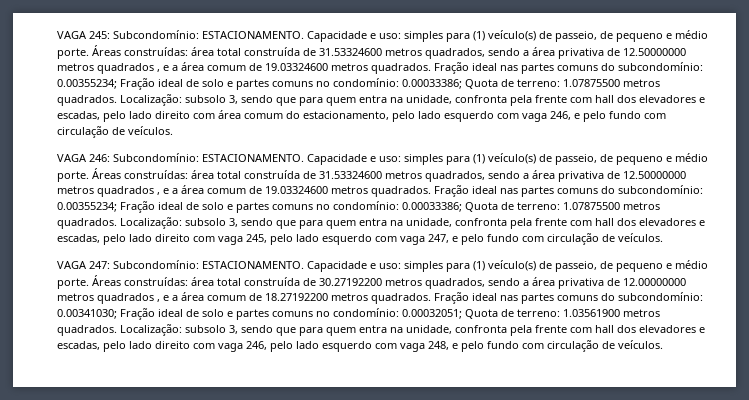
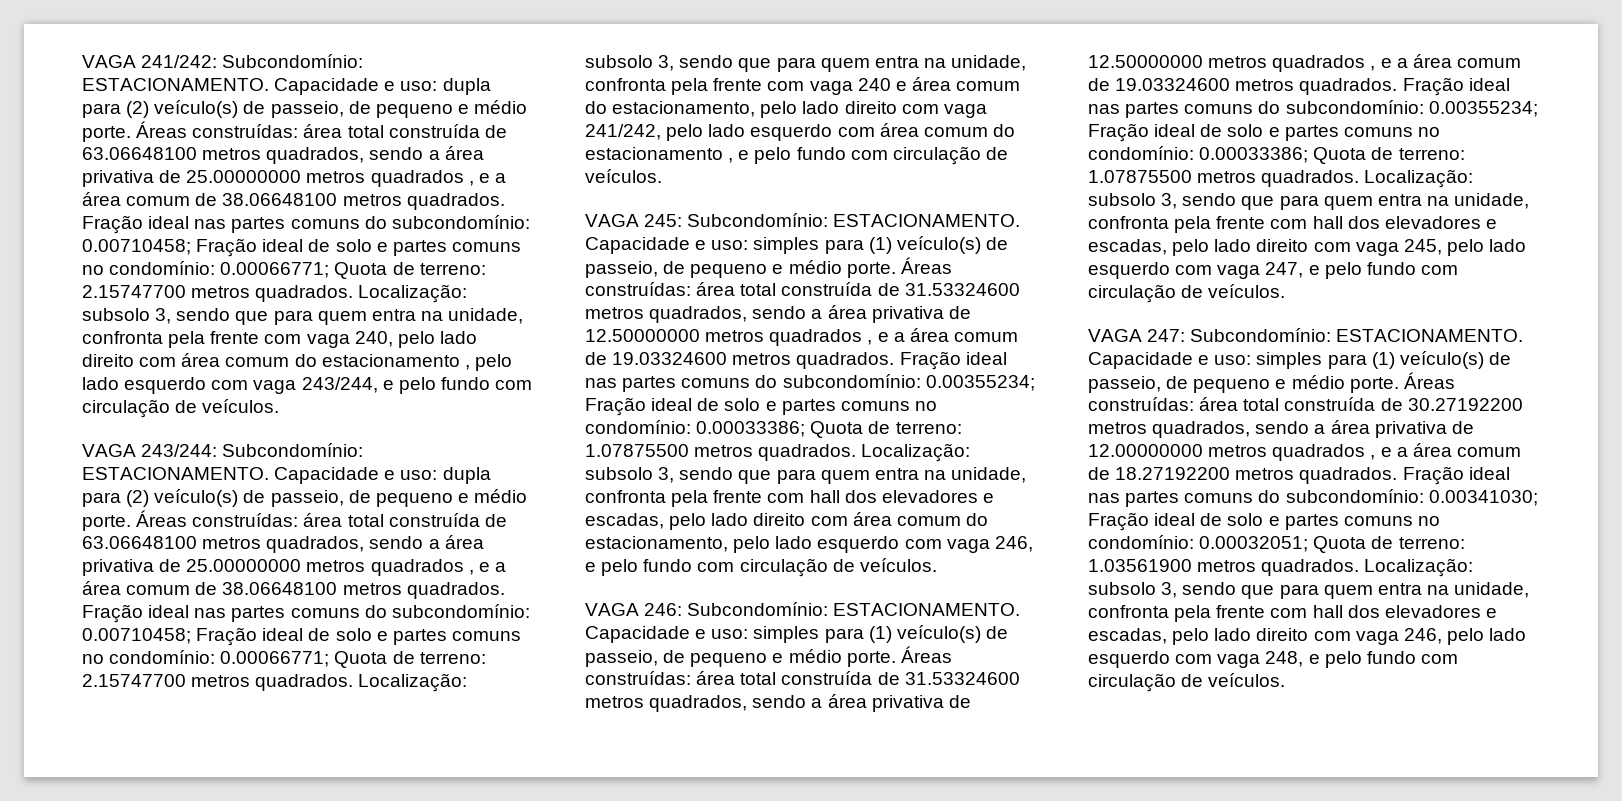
[57,31,87,39] VAGA -> [82,54,364,68] [82,78,491,95] [82,100,528,118] [82,121,507,142] [82,146,484,164] [82,170,506,187] [82,192,505,210] [82,215,530,234] [82,238,521,257] [82,261,486,279] [82,284,468,303] [82,308,524,325] [82,331,477,348] [82,353,512,371] [82,377,533,394] [82,399,280,418] [82,443,364,457] [82,467,491,484] [82,489,528,507] [82,510,507,531] [82,535,484,553] [82,559,506,576] [82,581,505,599] [82,604,530,623] [82,627,521,646] [82,650,486,668] [82,673,468,692] [585,55,1027,72] [585,77,1021,95] [585,101,987,118] [585,123,1015,141] [585,146,1008,165] [585,169,662,183] [585,214,639,227] VAGA 241/242: Subcondomínio: ESTACIONAMENTO. Capacidade e uso: dupla para (2) veículo(s) de passeio, de pequeno e médio porte. Áreas construídas: área total construída de 63.06648100 metros quadrados, sendo a área privativa de 25.00000000 metros quadrados , e a área comum de 38.06648100 metros quadrados. Fração ideal nas partes comuns do subcondomínio: 0.00710458; Fração ideal de solo e partes comuns no condomínio: 0.00066771; Quota de terreno: 2.15747700 metros quadrados. Localização: subsolo 3, sendo que para quem entra na unidade, confronta pela frente com vaga 240, pelo lado direito com área comum do estacionamento , pelo lado esquerdo com vaga 243/244, e pelo fundo com circulação de veículos. // VAGA 243/244: Subcondomínio: ESTACIONAMENTO. Capacidade e uso: dupla para (2) veículo(s) de passeio, de pequeno e médio porte. Áreas construídas: área total construída de 63.06648100 metros quadrados, sendo a área privativa de 25.00000000 metros quadrados , e a área comum de 38.06648100 metros quadrados. Fração ideal nas partes comuns do subcondomínio: 0.00710458; Fração ideal de solo e partes comuns no condomínio: 0.00066771; Quota de terreno: 2.15747700 metros quadrados. Localização: subsolo 3, sendo que para quem entra na unidade, confronta pela frente com vaga 240 e área comum do estacionamento, pelo lado direito com vaga 241/242, pelo lado esquerdo com área comum do estacionamento , e pelo fundo com circulação de veículos. // VAGA

